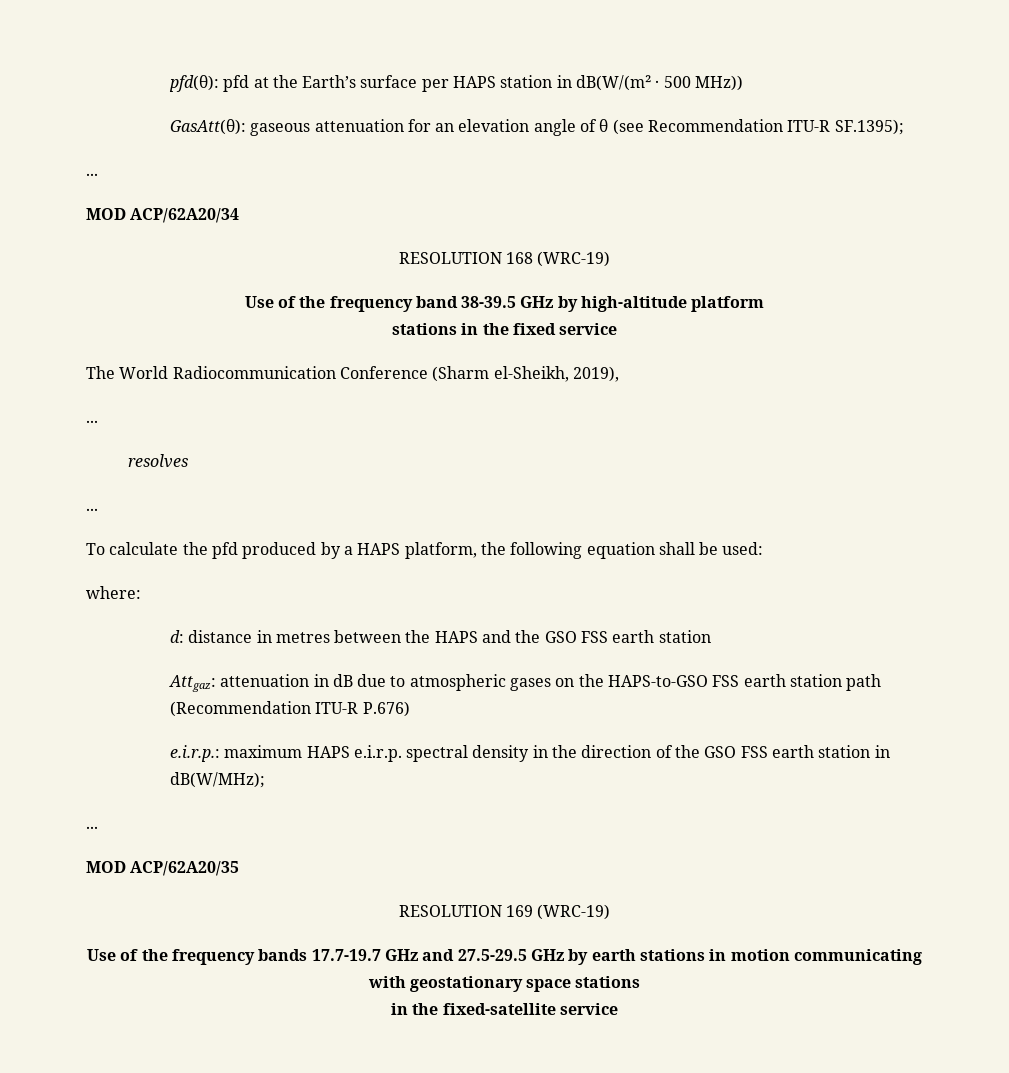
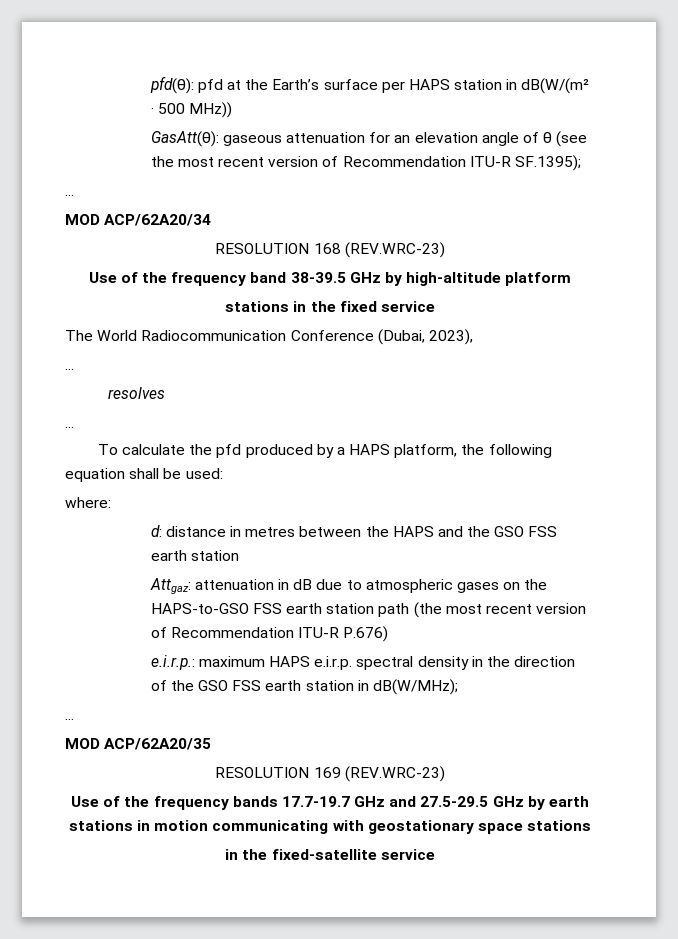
(644, 127) none -> [150,156,339,167] the most recent version of
[537,251,611,267] (WRC-19) -> [344,242,445,258] (REV.WRC-23)
[432,366,619,382] (Sharm el-Sheikh, 2019), -> [377,329,473,345] (Dubai, 2023),
[169,701,311,717] (Recommendation -> [413,602,587,618] [150,627,294,638] (the most recent version of Recommendation
[537,904,611,920] (WRC-19) -> [344,766,445,782] (REV.WRC-23)

